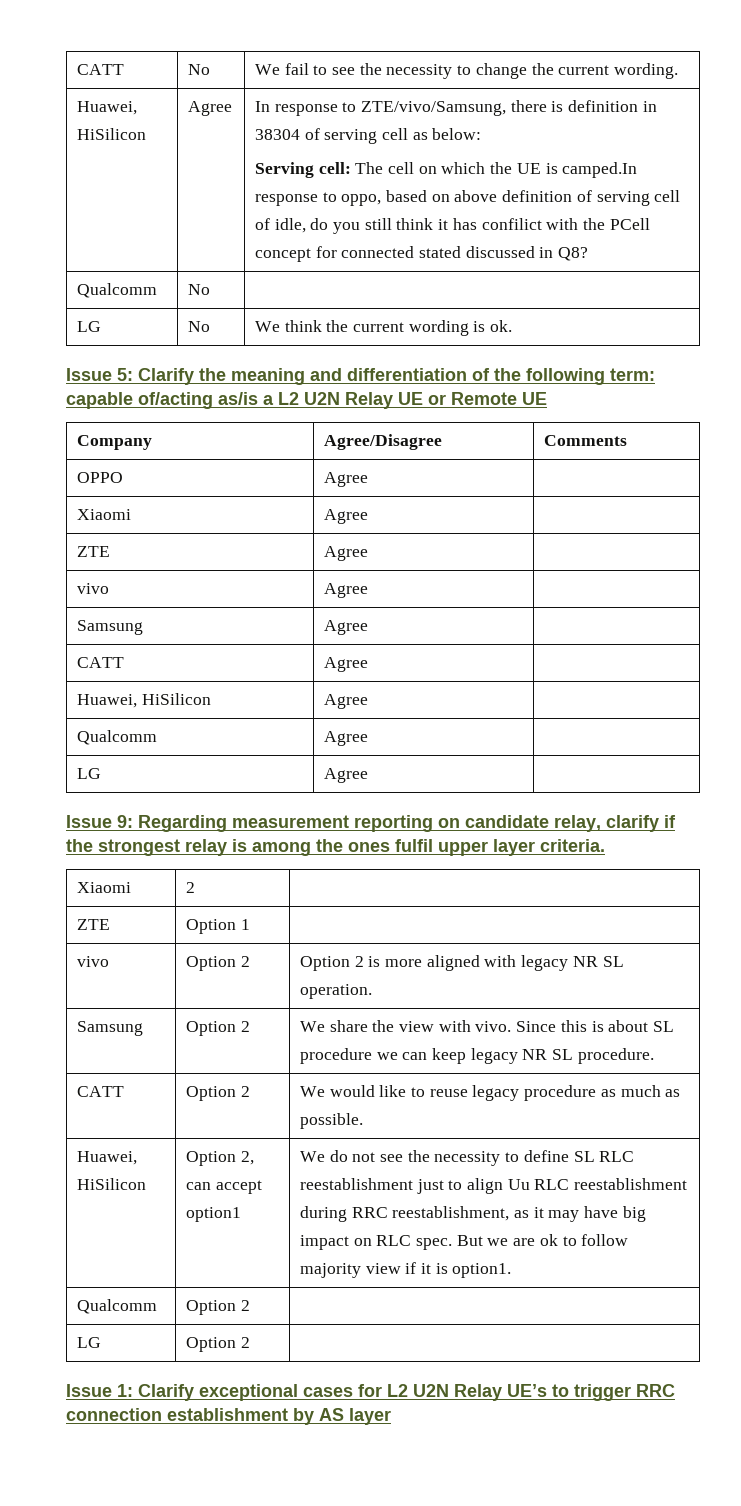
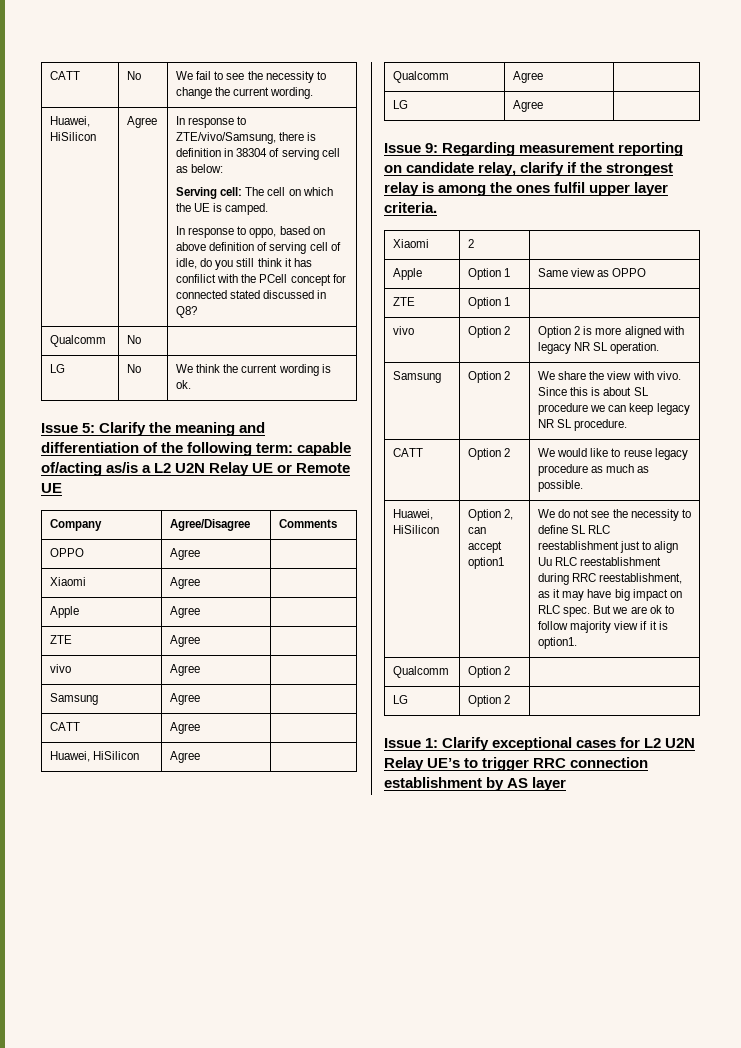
[562,162,638,178] camped.In -> [225,203,269,215] [176,226,186,235] camped. // In
(368, 516) none -> [50,606,80,618] [170,606,201,618] // Apple | Agree |
(195, 887) none -> [393,268,423,280] [468,268,511,280] [538,268,647,277] // Apple | Option 1 | Same view as OPPO

